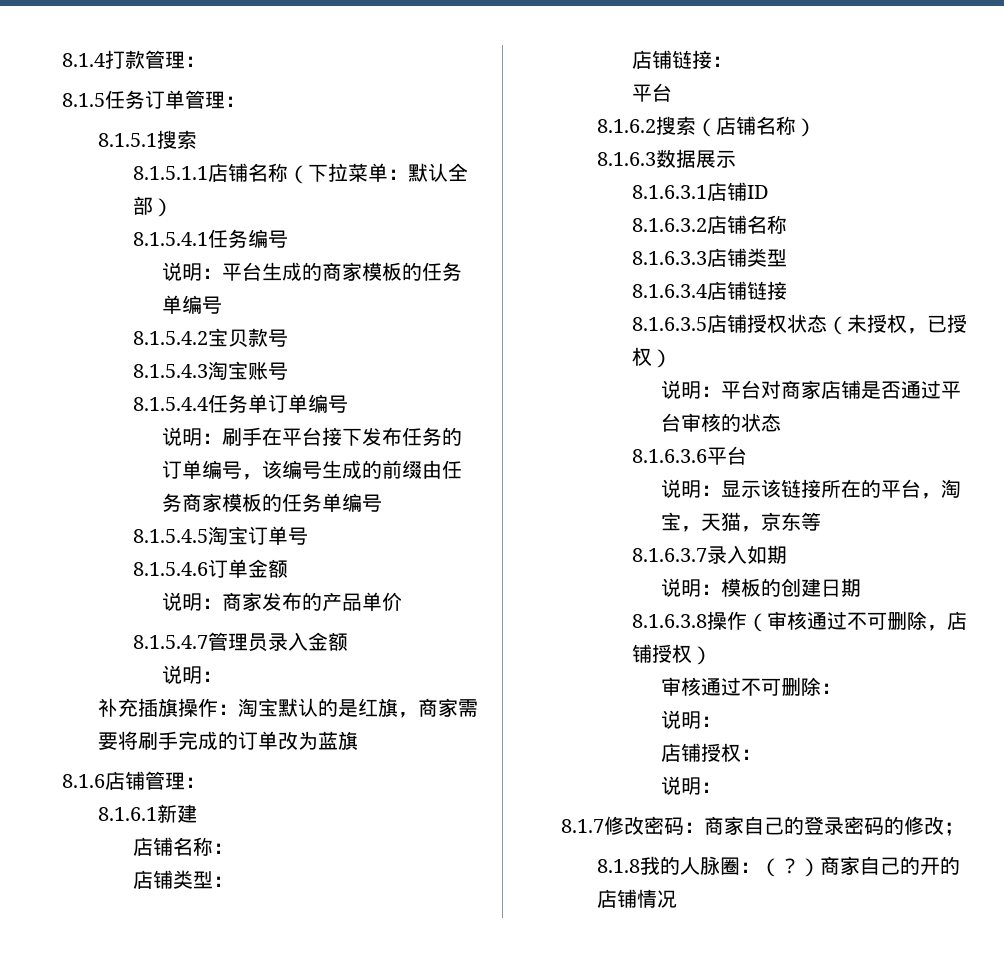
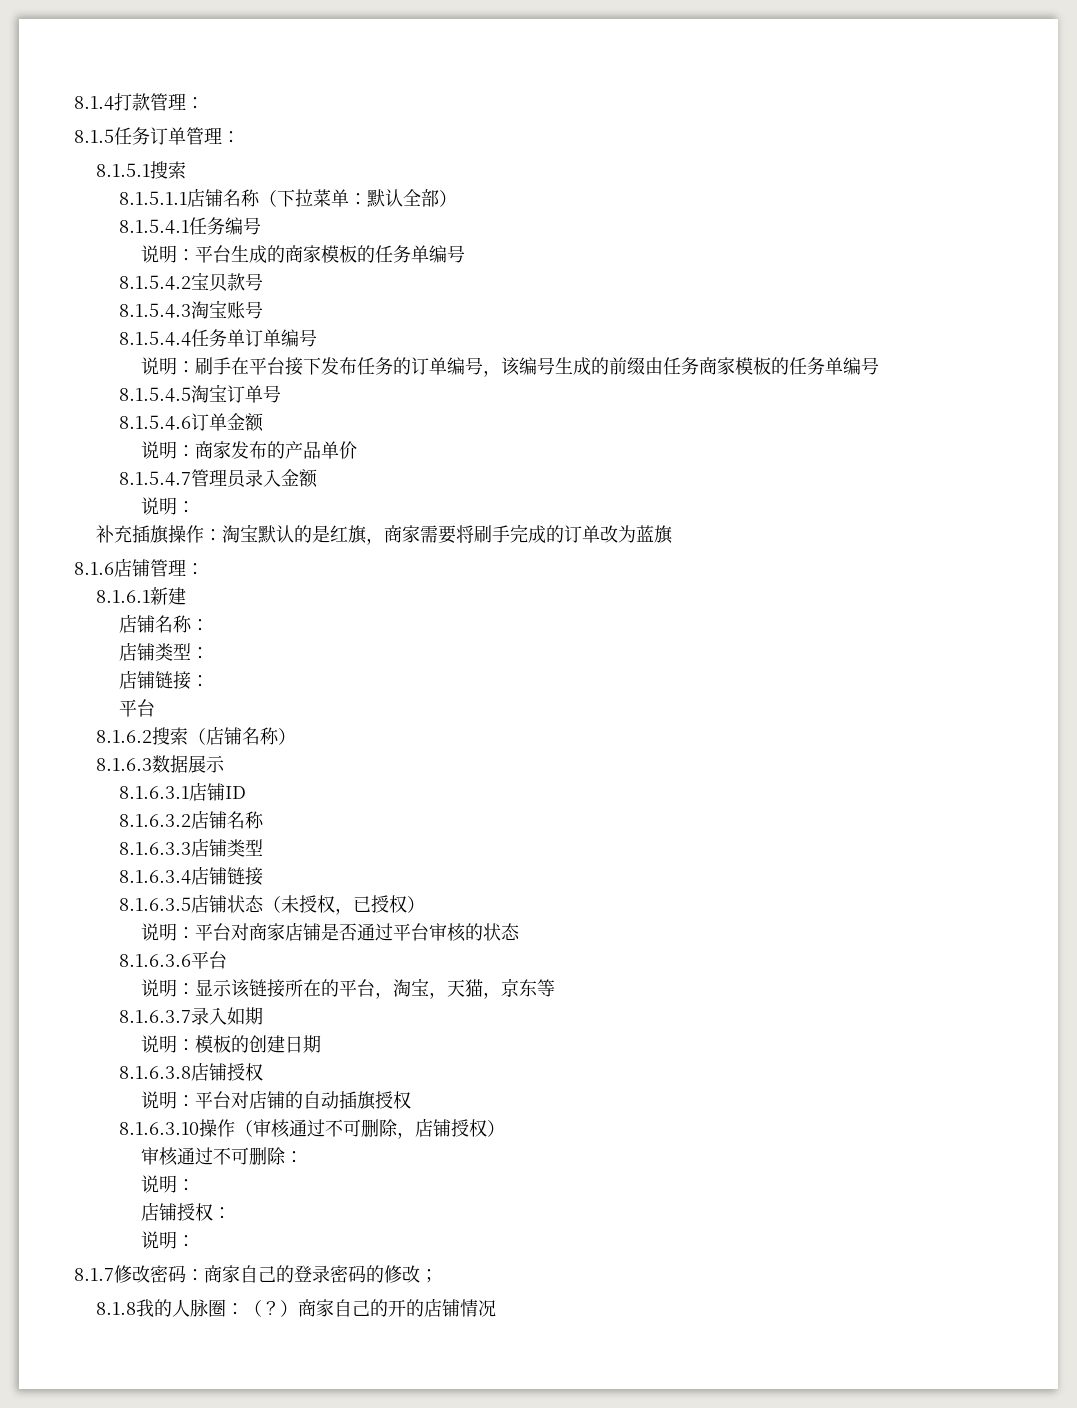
[746,314,787,333] 授权 -> (227, 904) none
(707, 621) none -> [190,1062,263,1081] [141,1090,412,1110] [118,1122,199,1135] 店铺授权 // 说明：平台对店铺的自动插旗授权 // 8.1.6.3.10

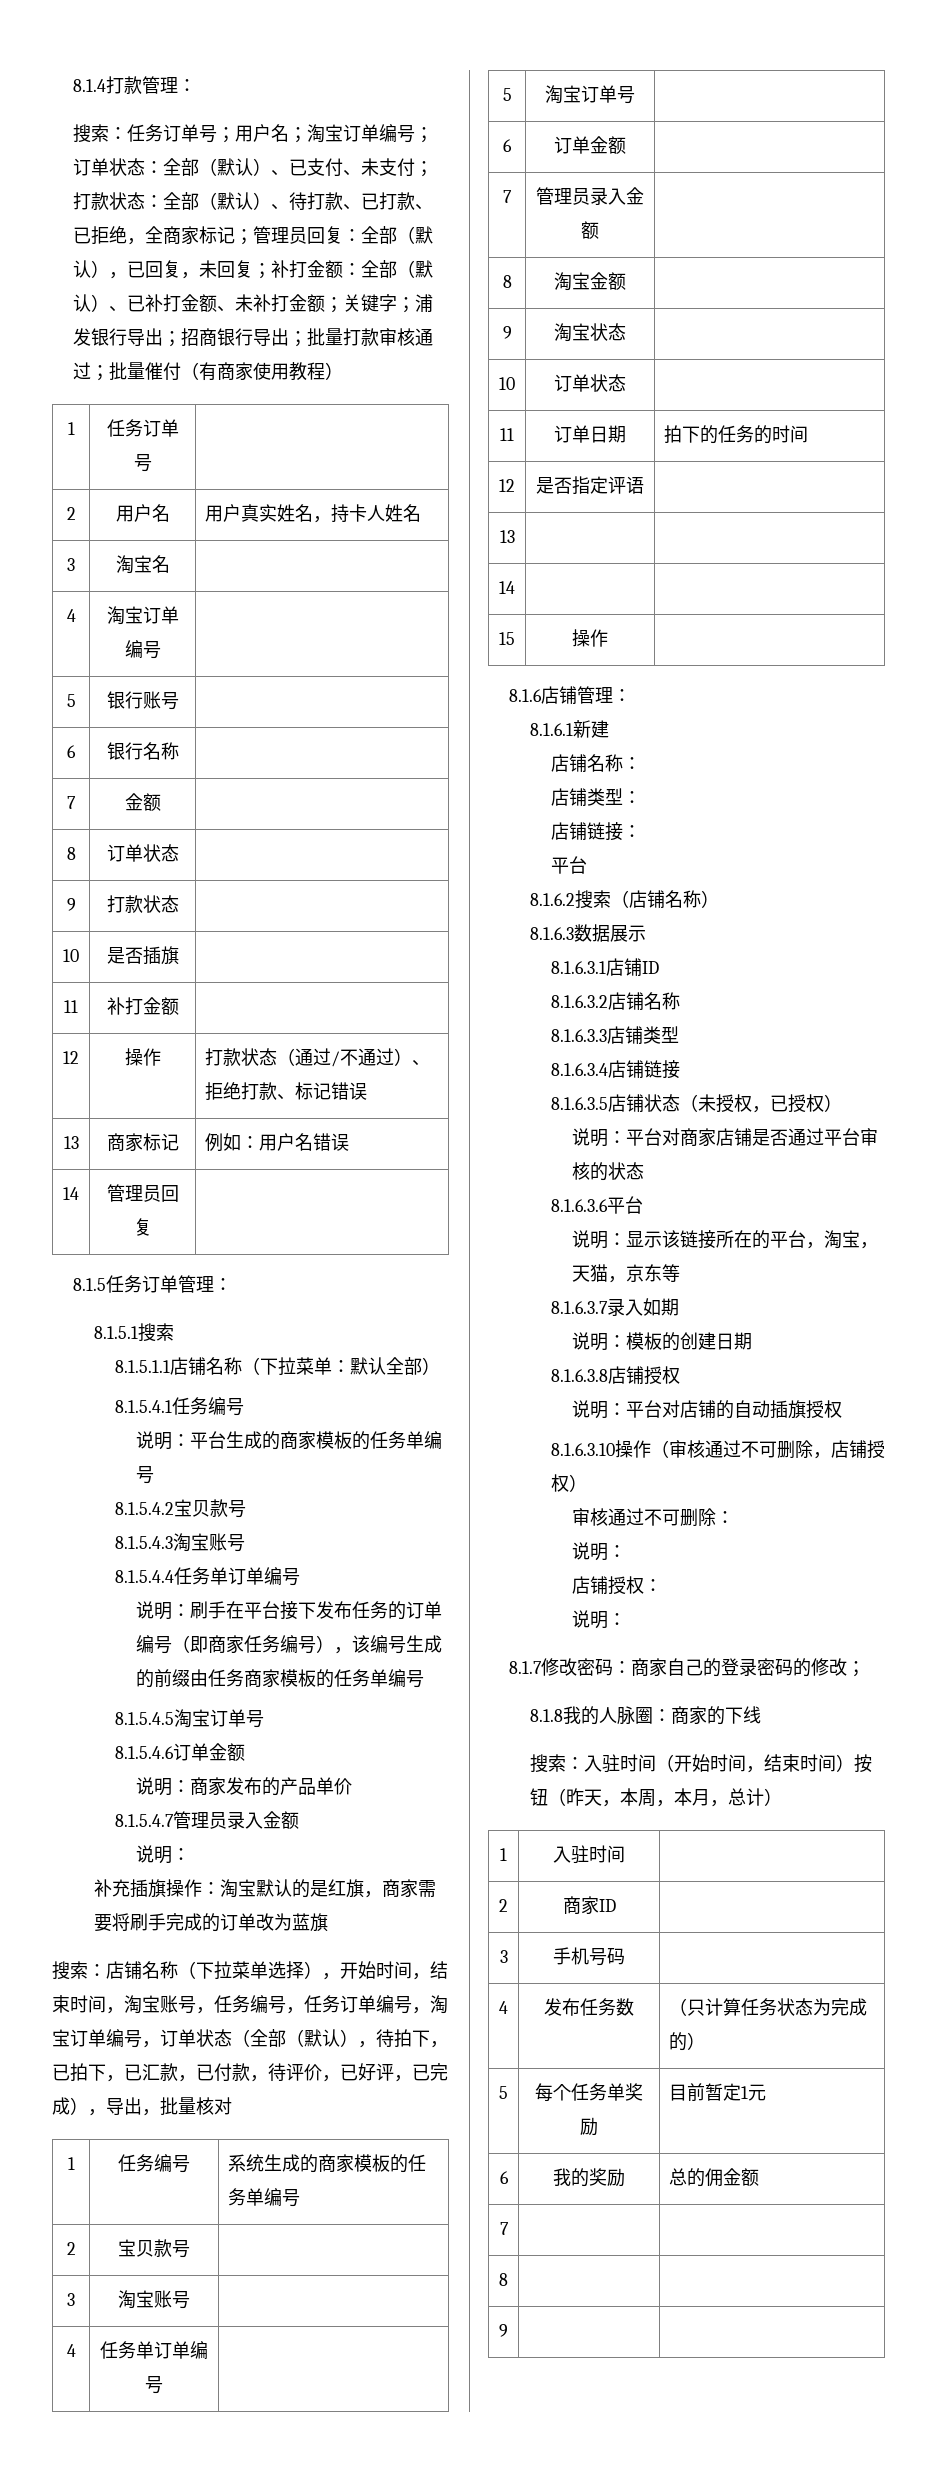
(204, 103) none -> [72,124,433,143] [72,158,433,177] [72,192,433,211] [72,226,433,245] [72,260,433,279] [72,294,433,313] [72,328,433,347] [72,362,343,381] [67,422,75,435] [106,419,179,437] [133,454,152,472] [66,507,76,520] [115,504,170,522] [205,504,422,523] [67,558,75,571] [115,555,170,574] [66,609,76,622] [106,606,179,625] [124,640,161,659] [66,694,76,707] [106,691,179,710] [67,745,76,758] [106,742,179,760] [67,796,76,809] [124,793,161,811] [66,847,76,860] [106,844,179,862] [66,898,76,911] [106,895,179,913] [63,949,79,962] [106,946,179,965] [64,1000,78,1013] [106,997,179,1015] [63,1051,79,1064] [124,1048,161,1066] [205,1048,431,1067] [205,1082,368,1101] [63,1136,79,1149] [106,1133,179,1152] [205,1133,350,1152] [63,1187,79,1200] [106,1184,179,1202] [133,1218,152,1236] // 搜索：任务订单号；用户名；淘宝订单编号；订单状态：全部（默认）、已支付、未支付；打款状态：全部（默认）、待打款、已打款、已拒绝，全商家标记；管理员回复：全部（默认），已回复，未回复；补打金额：全部（默认）、已补打金额、未补打金额；关键字；浦发银行导出；招商银行导出；批量打款审核通过；批量催付（有商家使用教程） // 1 | 任务订单号 | // 2 | 用户名 | 用户真实姓名，持卡人姓名 // 3 | 淘宝名 | // 4 | 淘宝订单编号 | // 5 | 银行账号 | // 6 | 银行名称 | // 7 | 金额 | // 8 | 订单状态 | // 9 | 打款状态 | // 10 | 是否插旗 | // 11 | 补打金额 | // 12 | 操作 | 打款状态（通过/不通过）、拒绝打款、标记错误 // 13 | 商家标记 | 例如：用户名错误 // 14 | 管理员回复 |
(484, 366) none -> [171,1635,334,1654] （即商家任务编号）
(673, 534) none -> [52,1961,448,1980] [52,1995,448,2014] [52,2029,448,2048] [52,2063,448,2082] [52,2097,232,2116] [67,2157,75,2170] [118,2154,190,2173] [228,2154,427,2173] [228,2188,301,2207] [66,2242,76,2255] [118,2239,190,2258] [67,2293,75,2306] [118,2290,190,2309] [66,2344,76,2357] [100,2341,208,2359] [145,2376,163,2394] [502,88,512,101] [545,85,635,104] [503,139,512,152] [554,136,626,154] [503,190,512,203] [536,187,644,205] [581,221,599,239] [502,275,512,288] [554,272,626,291] [502,326,512,339] [554,323,626,342] [499,377,515,390] [554,374,626,392] [500,428,514,441] [554,425,626,443] [664,425,809,444] [499,479,515,492] [536,476,644,495] [499,530,515,543] [499,581,515,594] [499,632,515,645] [572,629,608,647] // 搜索：店铺名称（下拉菜单选择），开始时间，结束时间，淘宝账号，任务编号，任务订单编号，淘宝订单编号，订单状态（全部（默认），待拍下，已拍下，已汇款，已付款，待评价，已好评，已完成），导出，批量核对 // 1 | 任务编号 | 系统生成的商家模板的任务单编号 // 2 | 宝贝款号 | // 3 | 淘宝账号 | // 4 | 任务单订单编号 | // 5 | 淘宝订单号 | // 6 | 订单金额 | // 7 | 管理员录入金额 | // 8 | 淘宝金额 | // 9 | 淘宝状态 | // 10 | 订单状态 | // 11 | 订单日期 | 拍下的任务的时间 // 12 | 是否指定评语 | // 13 | | // 14 | | // 15 | 操作 |
[244,1298,497,1317] （？）商家自己的开的店铺情况 -> [670,1706,761,1725] [529,1754,872,1773] [529,1788,782,1807] [500,1848,507,1861] [553,1845,625,1864] [499,1899,508,1912] [562,1896,616,1915] [499,1950,508,1963] [553,1947,625,1966] [499,2001,508,2014] [544,1998,634,2016] [669,1998,868,2016] [669,2032,706,2051] [499,2086,508,2099] [535,2083,643,2102] [580,2117,598,2136] [669,2083,767,2101] [499,2171,509,2184] [553,2168,625,2187] [669,2168,760,2187] [499,2222,509,2235] [499,2273,508,2286] [499,2324,508,2337] 商家的下线 // 搜索：入驻时间（开始时间，结束时间）按钮（昨天，本周，本月，总计） // 1 | 入驻时间 | // 2 | 商家ID | // 3 | 手机号码 | // 4 | 发布任务数 | （只计算任务状态为完成的） // 5 | 每个任务单奖励 | 目前暂定1元 // 6 | 我的奖励 | 总的佣金额 // 7 | | // 8 | | // 9 | |

